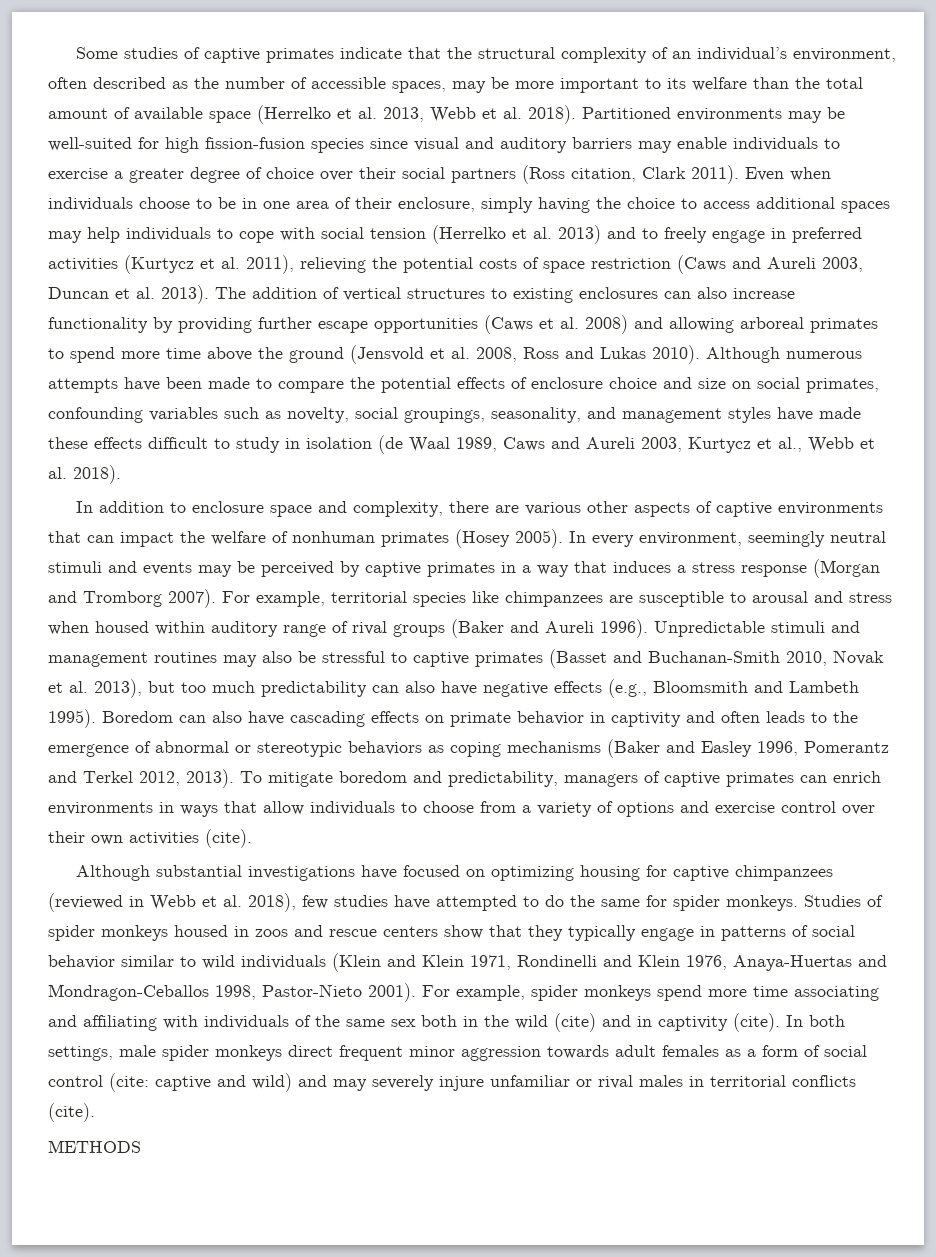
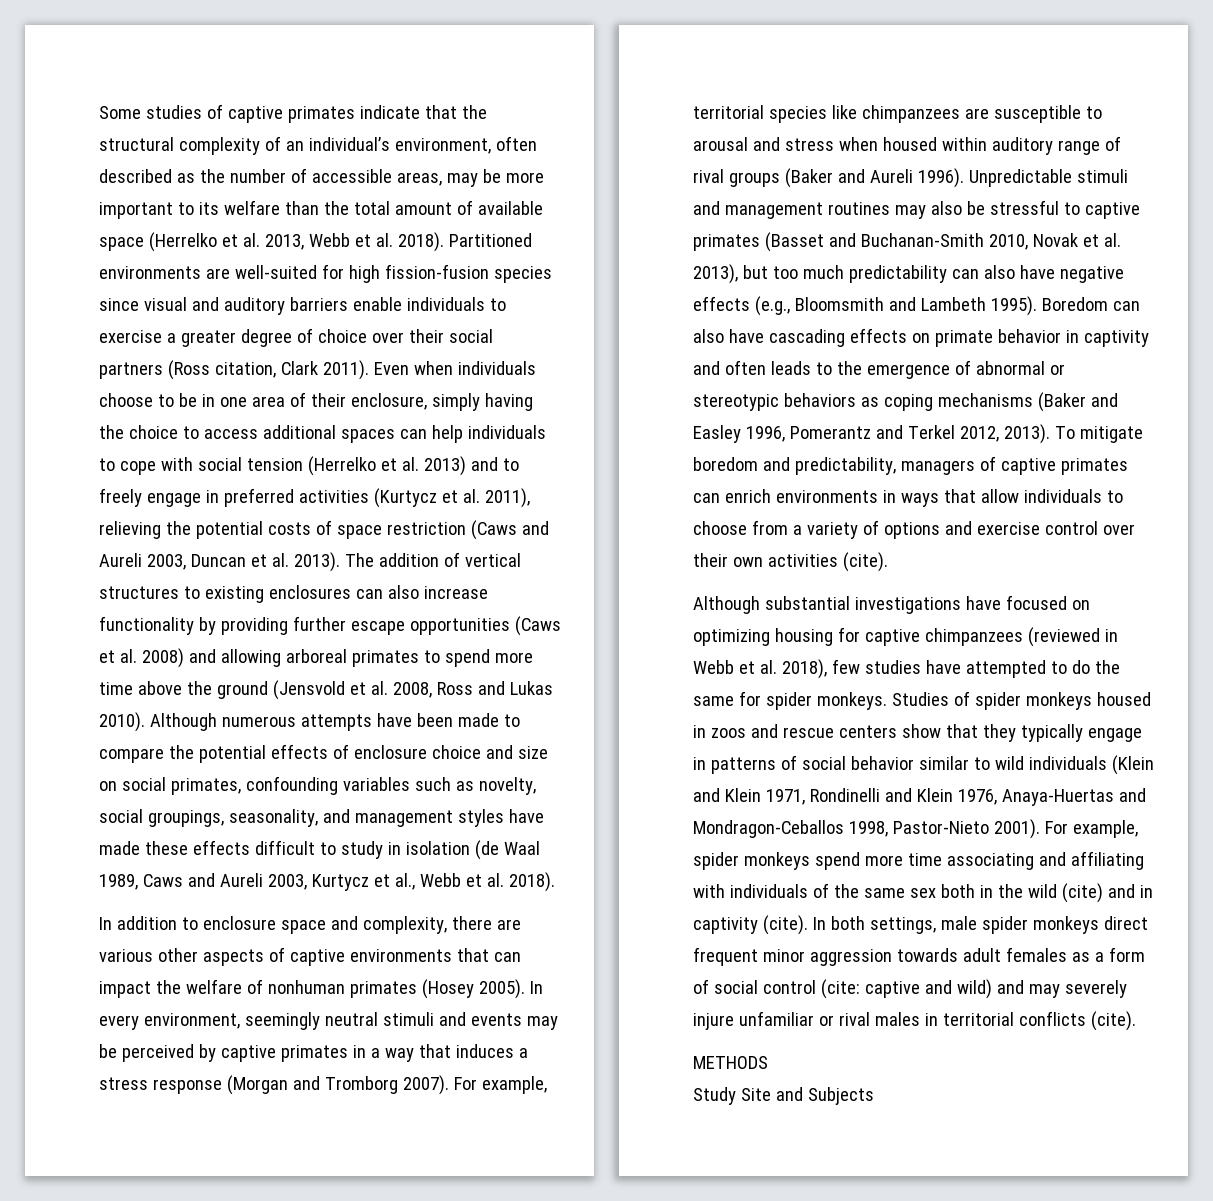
[392,81,446,93] spaces, -> [396,172,442,186] areas,
[788,107,845,123] may be -> [205,268,230,279] are
[638,141,672,153] may -> (348, 304) none
[48,231,82,243] may -> [399,429,427,439] can
(141, 1146) none -> [693,1087,874,1105] // Study Site and Subjects

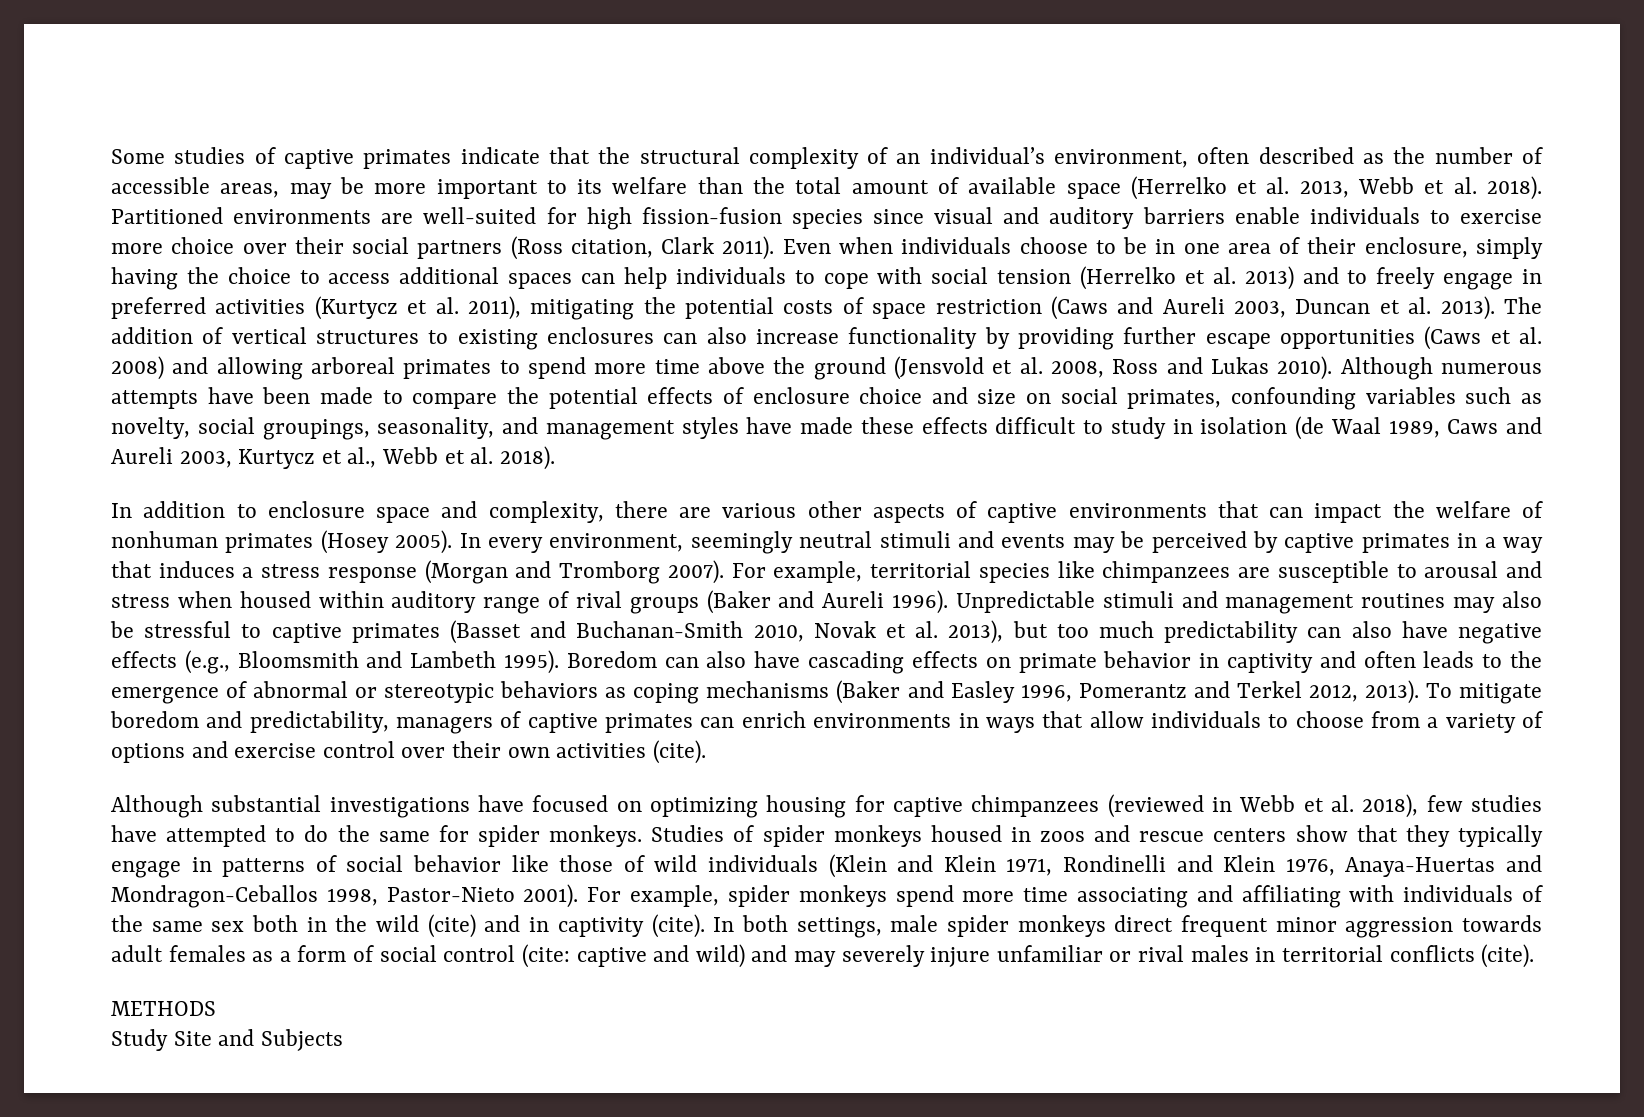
[166,328,313,347] a greater degree of -> [111,243,163,254] more
[99,521,161,539] relieving -> [530,299,635,320] mitigating
[918,756,990,770] similar to -> [511,855,645,872] like those of

